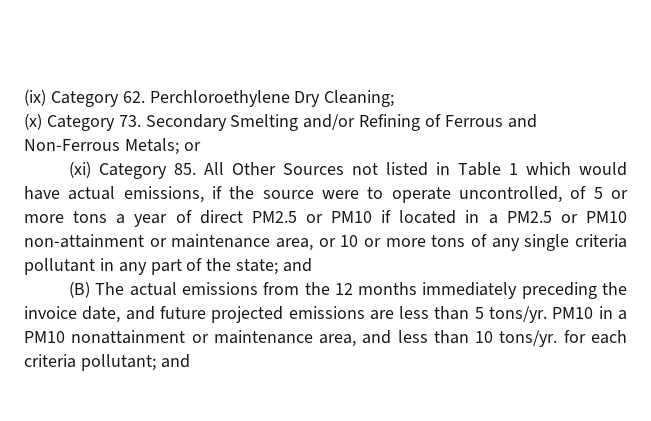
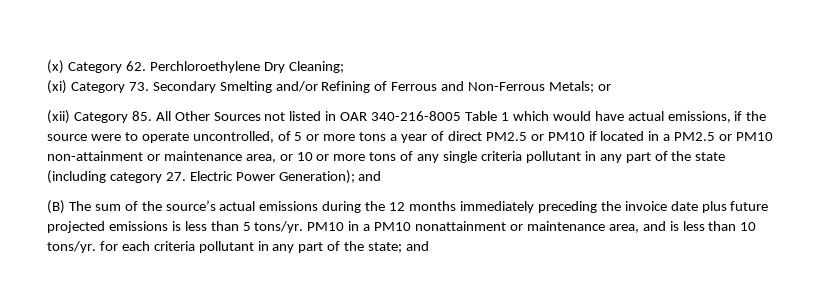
[24,89,46,106] (ix) -> [47,60,64,74] (x)
[24,113,42,130] (x) -> [47,80,67,94] (xi)
[69,161,92,178] (xi) -> [47,110,70,124] (xii)
(451, 168) none -> [340,111,462,121] OAR 340-216-8005
[236,259,279,275] state; -> [695,152,726,161] [47,170,355,184] state (including category 27. Electric Power Generation);
(125, 288) none -> [94,200,216,211] sum of the source’s
[263,282,300,295] from -> [322,201,362,213] during
[82,306,155,323] date, and -> [670,201,727,213] date plus
[369,310,394,320] are -> [171,221,181,231] is
(392, 337) none -> [669,221,679,231] is
[80,354,156,371] pollutant; -> [198,241,403,253] pollutant in any part of the state;

